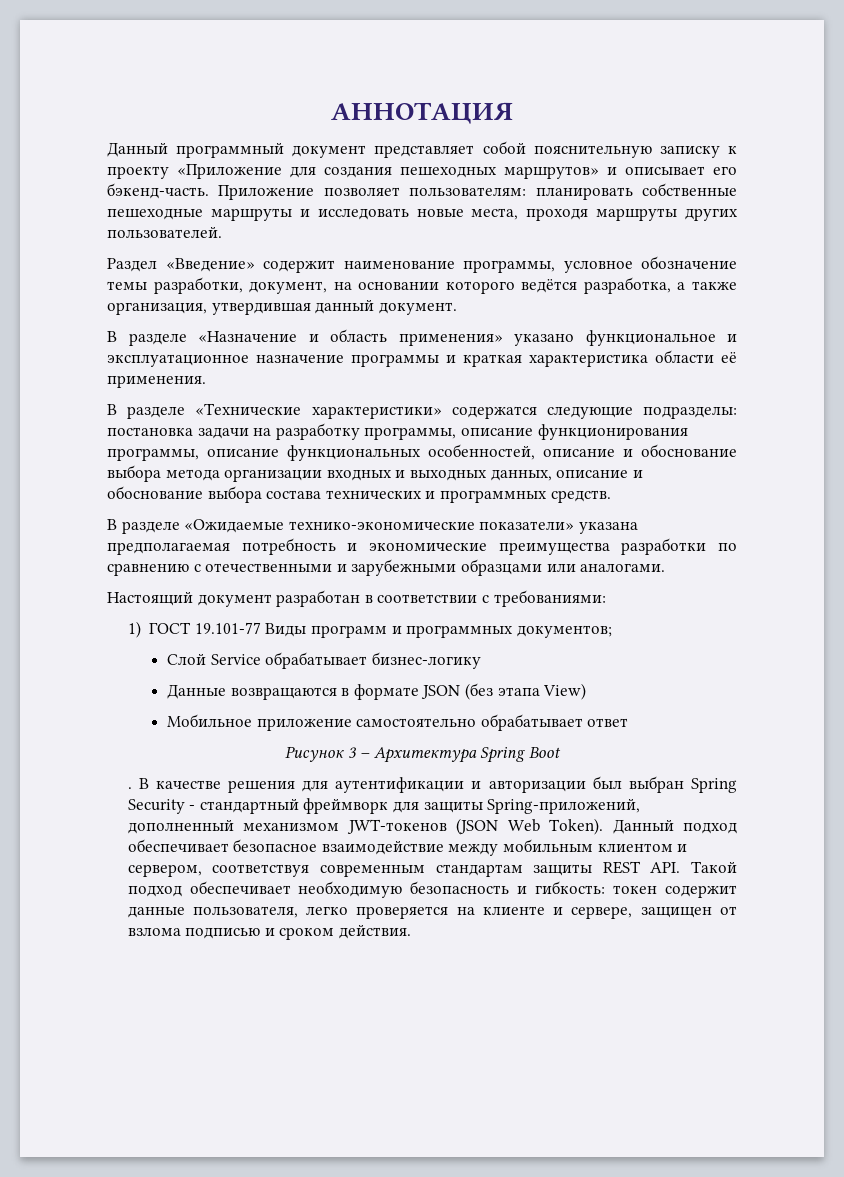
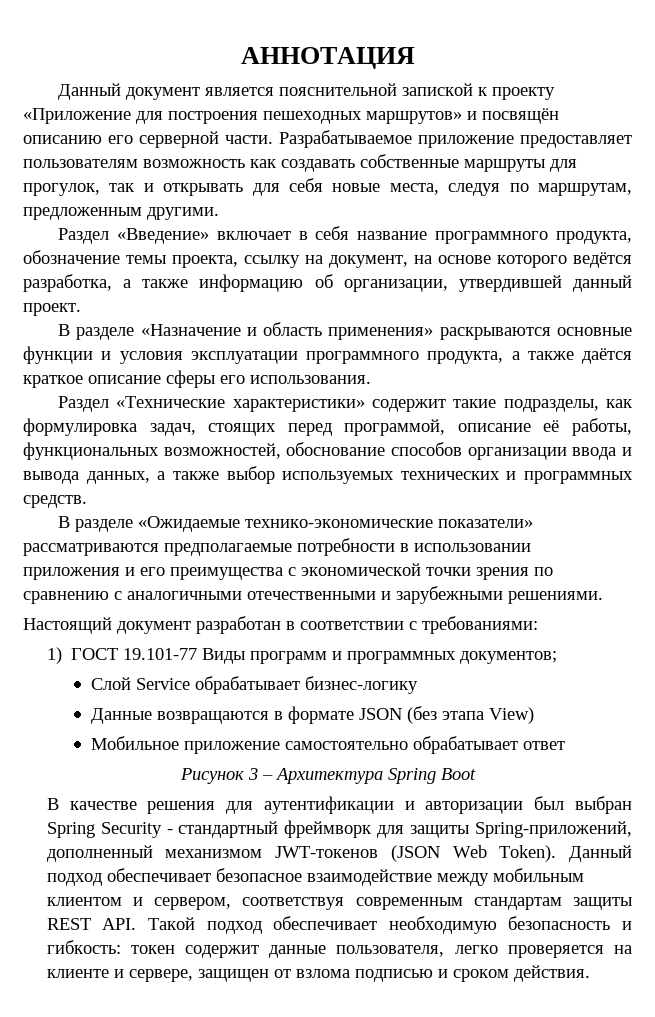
[176,141,720,158] программный документ представляет собой пояснительную записку -> [125,83,473,100] документ является пояснительной запиской
[324,166,392,178] создания -> [168,111,258,124] построения
[625,166,737,175] [107,183,737,200] [107,208,738,221] [107,226,222,238] [107,256,737,273] [107,277,243,294] описывает его бэкенд-часть. Приложение позволяет пользователям: планировать собственные пешеходные маршруты и исследовать новые места, проходя маршруты других пользователей. // Раздел «Введение» содержит наименование программы, условное обозначение темы разработки, -> [482,108,559,124] [23,130,632,148] [23,154,577,172] [23,178,632,196] [23,207,219,220] [57,226,632,244] [23,250,323,268] посвящён описанию его серверной части. Разрабатываемое приложение предоставляет пользователям возможность как создавать собственные маршруты для прогулок, так и открывать для себя новые места, следуя по маршрутам, предложенным другими. // Раздел «Введение» включает в себя название программного продукта, обозначение темы проекта, ссылку на
[358,282,440,290] основании -> [438,255,491,264] основе
[107,299,457,315] организация, утвердившая данный документ. -> [199,274,632,292] [23,303,81,316] информацию об организации, утвердившей данный проект.
[514,330,737,346] [107,350,737,367] [107,375,206,388] [107,403,737,419] [107,423,688,440] [107,444,737,461] [107,465,643,482] [107,486,322,503] указано функциональное и эксплуатационное назначение программы и краткая характеристика области её применения. // В разделе «Технические характеристики» содержатся следующие подразделы: постановка задачи на разработку программы, описание функционирования программы, описание функциональных особенностей, описание и обоснование выбора метода организации входных и выходных данных, описание и обоснование выбора состава -> [439,327,632,340] [23,346,632,364] [23,370,371,388] [57,396,632,412] [23,418,632,436] [23,442,632,460] [23,466,395,484] раскрываются основные функции и условия эксплуатации программного продукта, а также даётся краткое описание сферы его использования. // Раздел «Технические характеристики» содержит такие подразделы, как формулировка задач, стоящих перед программой, описание её работы, функциональных возможностей, обоснование способов организации ввода и вывода данных, а также выбор используемых
[578,522,638,534] [107,538,707,555] указана предполагаемая потребность и экономические преимущества разработки -> [23,538,531,556] [23,563,529,580] рассматриваются предполагаемые потребности в использовании приложения и его преимущества с экономической точки зрения
(201, 568) none -> [127,591,242,600] аналогичными
[460,559,666,576] образцами или аналогами. -> [508,591,603,604] решениями.
[127,787,132,789] . -> (476, 774) none

